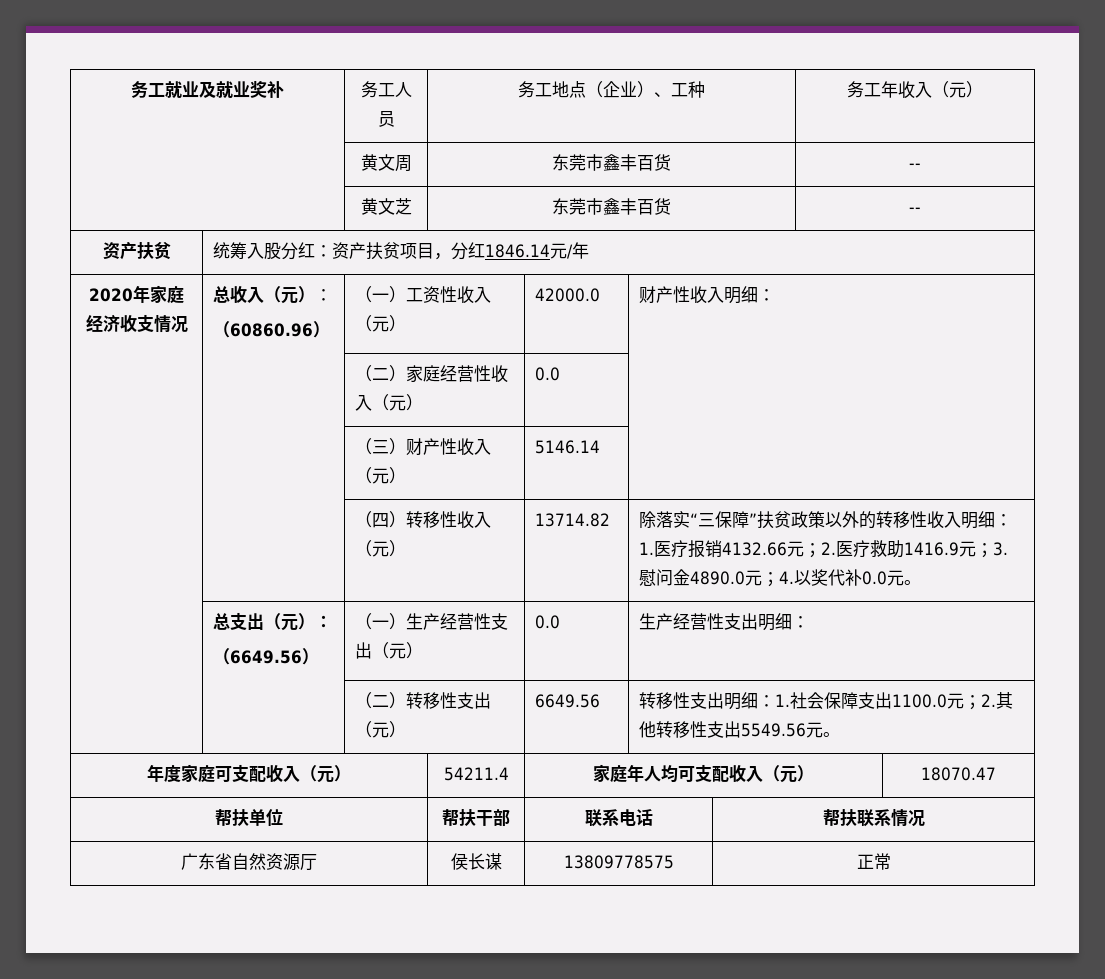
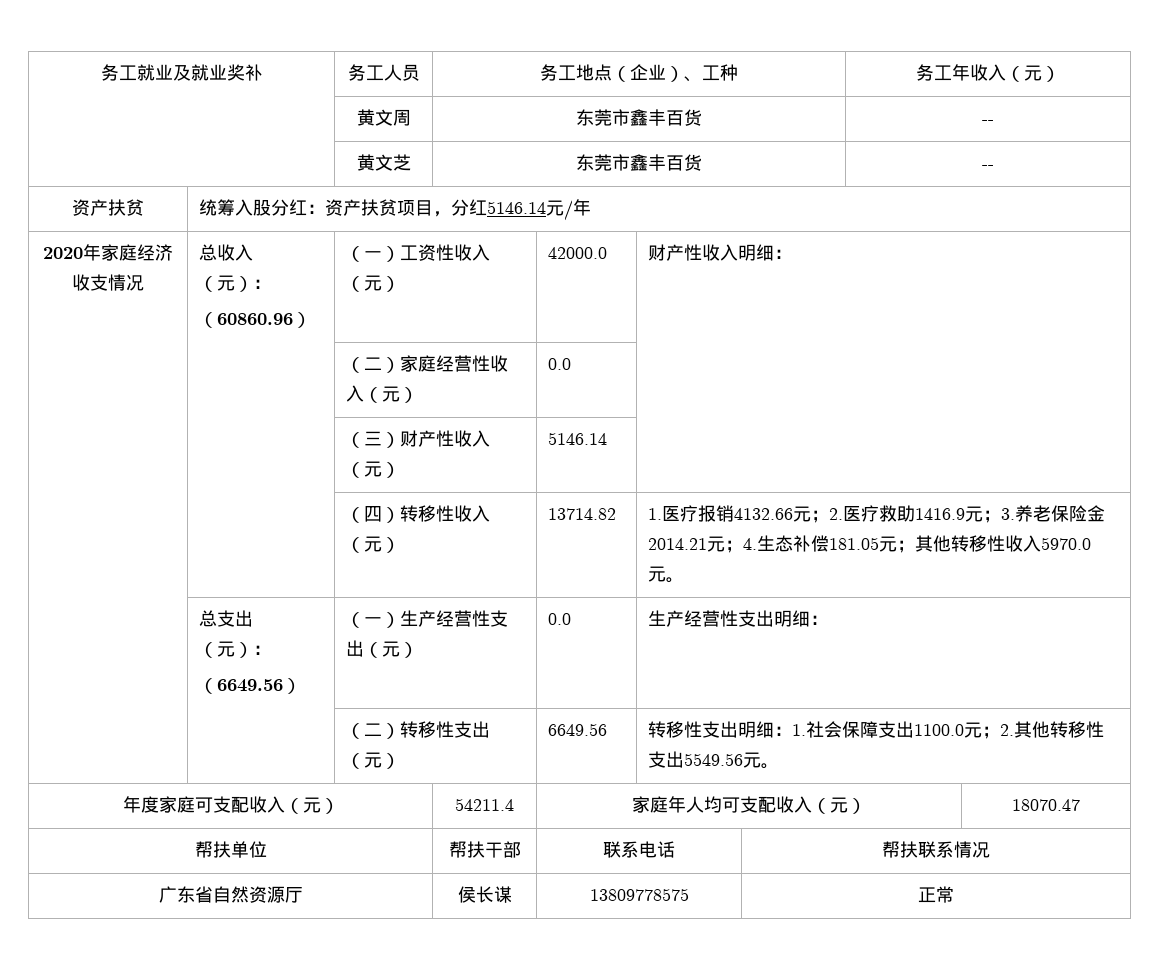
[484,244,550,258] 1846.14 -> [486,201,546,214] 5146.14
[638,511,1012,529] 除落实“三保障”扶贫政策以外的转移性收入明细： -> (616, 514) none
[638,569,887,587] 慰问金4890.0元；4.以奖代补0.0 -> [1014,505,1105,522] [647,535,1091,553] 养老保险金2014.21元；4.生态补偿181.05元；其他转移性收入5970.0

